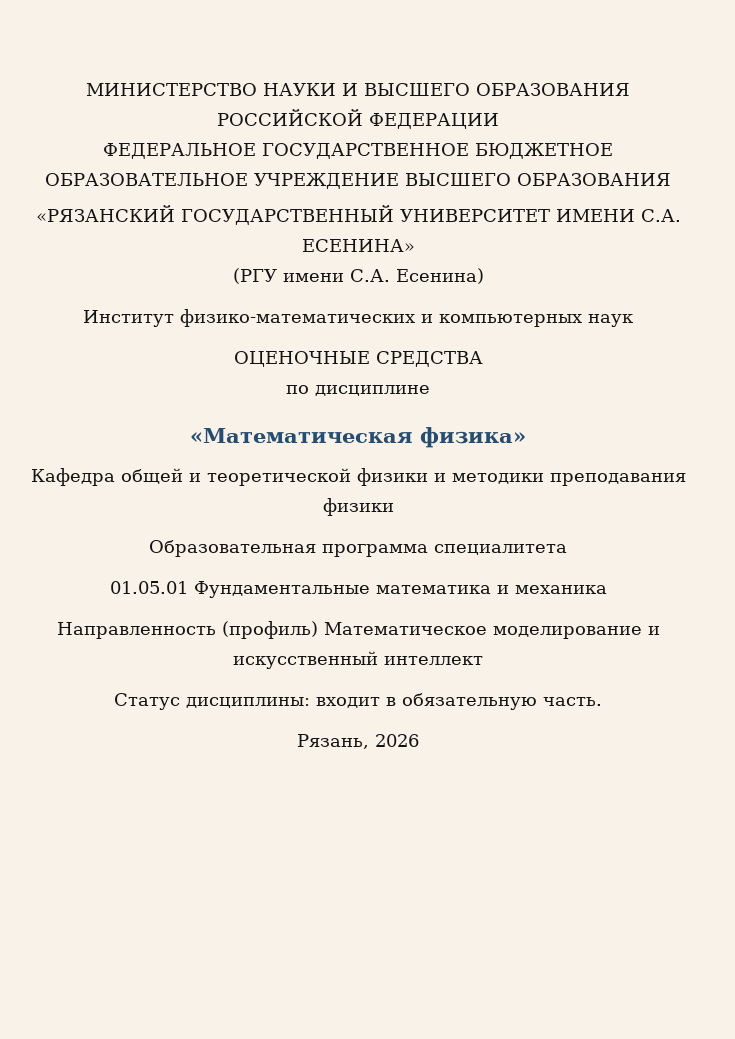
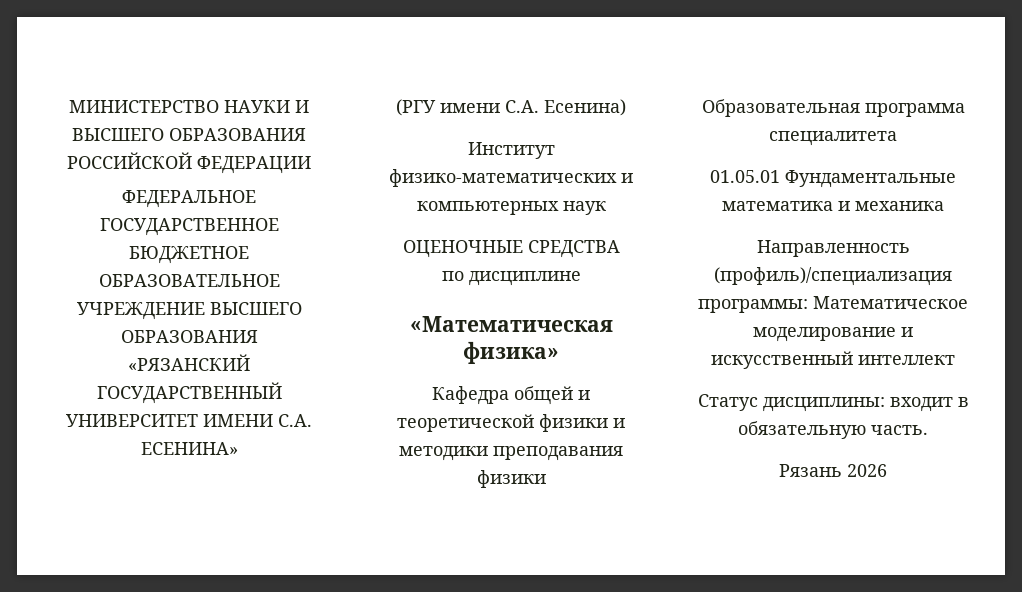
[221,621,318,639] (профиль) -> [714,267,952,286] [698,299,808,313] (профиль)/специализация программы:
[297,734,369,749] Рязань, -> [779,464,842,477] Рязань

